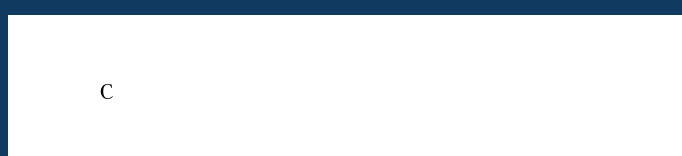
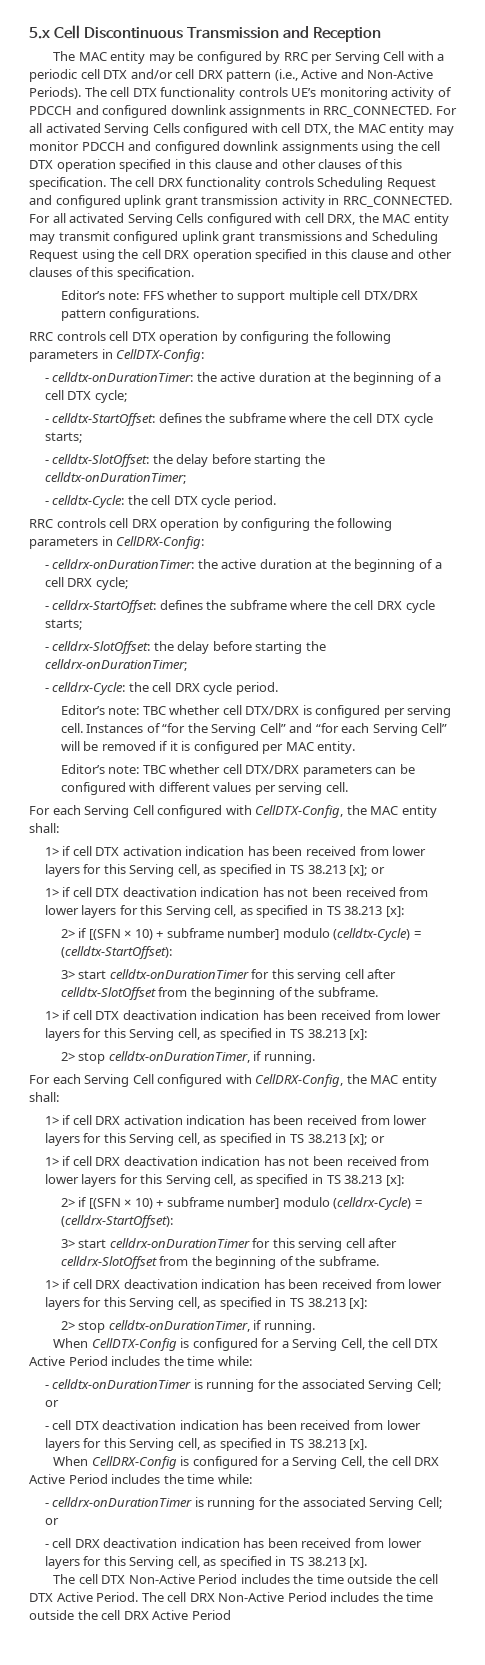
[100,84,114,99] C -> [29,25,382,42] [53,51,445,64] [29,69,434,82] [29,87,452,100] [29,105,457,118] [29,123,454,136] [29,141,441,154] [29,159,403,172] [29,177,436,190] [29,195,452,208] [29,213,449,226] [29,231,438,244] [29,249,452,262] [29,267,194,280] [60,290,418,303] [60,308,200,321] [29,331,392,344] [29,349,205,362] [44,372,441,385] [44,390,127,403] [44,413,433,426] [44,432,82,443] [44,454,325,467] [44,472,186,484] [44,495,276,508] [29,518,393,531] [29,536,205,549] [44,559,442,572] [44,577,128,590] [44,600,435,613] [44,619,82,630] [44,641,326,654] [44,659,187,671] [44,682,278,695] [60,705,452,718] [60,723,448,736] [60,741,356,754] [60,764,415,777] [60,782,348,795] [29,805,437,818] [29,823,59,833] [44,846,427,856] [44,864,385,877] [44,887,429,897] [44,905,404,918] [60,928,421,941] [60,946,172,959] [60,969,397,982] [60,987,378,1000] [44,1010,442,1020] [44,1028,368,1041] [60,1051,315,1064] [29,1074,437,1087] [29,1092,59,1102] [44,1115,428,1125] [44,1133,385,1146] [44,1156,430,1166] [44,1174,404,1187] [60,1197,422,1210] [60,1215,173,1228] [60,1238,398,1251] [60,1256,379,1269] [44,1279,443,1289] [44,1297,368,1310] [60,1320,315,1333] [53,1338,439,1351] [29,1356,252,1366] [44,1379,441,1392] [44,1400,59,1407] [44,1420,421,1430] [44,1438,368,1451] [53,1456,440,1469] [29,1474,252,1484] [44,1497,442,1510] [44,1518,59,1525] [44,1538,422,1548] [44,1556,368,1569] [53,1574,439,1584] [29,1592,434,1602] [29,1610,231,1620] 5.x Cell Discontinuous Transmission and Reception // The MAC entity may be configured by RRC per Serving Cell with a periodic cell DTX and/or cell DRX pattern (i.e., Active and Non-Active Periods). The cell DTX functionality controls UE’s monitoring activity of PDCCH and configured downlink assignments in RRC_CONNECTED. For all activated Serving Cells configured with cell DTX, the MAC entity may monitor PDCCH and configured downlink assignments using the cell DTX operation specified in this clause and other clauses of this specification. The cell DRX functionality controls Scheduling Request and configured uplink grant transmission activity in RRC_CONNECTED. For all activated Serving Cells configured with cell DRX, the MAC entity may transmit configured uplink grant transmissions and Scheduling Request using the cell DRX operation specified in this clause and other clauses of this specification. // Editor’s note: FFS whether to support multiple cell DTX/DRX pattern configurations. // RRC controls cell DTX operation by configuring the following parameters in CellDTX-Config: // - celldtx-onDurationTimer: the active duration at the beginning of a cell DTX cycle; // - celldtx-StartOffset: defines the subframe where the cell DTX cycle starts; // - celldtx-SlotOffset: the delay before starting the celldtx-onDurationTimer; // - celldtx-Cycle: the cell DTX cycle period. // RRC controls cell DRX operation by configuring the following parameters in CellDRX-Config: // - celldrx-onDurationTimer: the active duration at the beginning of a cell DRX cycle; // - celldrx-StartOffset: defines the subframe where the cell DRX cycle starts; // - celldrx-SlotOffset: the delay before starting the celldrx-onDurationTimer; // - celldrx-Cycle: the cell DRX cycle period. // Editor’s note: TBC whether cell DTX/DRX is configured per serving cell. Instances of “for the Serving Cell” and “for each Serving Cell” will be removed if it is configured per MAC entity. // Editor’s note: TBC whether cell DTX/DRX parameters can be configured with different values per serving cell. // For each Serving Cell configured with CellDTX-Config, the MAC entity shall: // 1> if cell DTX activation indication has been received from lower layers for this Serving cell, as specified in TS 38.213 [x]; or // 1> if cell DTX deactivation indication has not been received from lower layers for this Serving cell, as specified in TS 38.213 [x]: // 2> if [(SFN × 10) + subframe number] modulo (celldtx-Cycle) = (celldtx-StartOffset): // 3> start celldtx-onDurationTimer for this serving cell after celldtx-SlotOffset from the beginning of the subframe. // 1> if cell DTX deactivation indication has been received from lower layers for this Serving cell, as specified in TS 38.213 [x]: // 2> stop celldtx-onDurationTimer, if running. // For each Serving Cell configured with CellDRX-Config, the MAC entity shall: // 1> if cell DRX activation indication has been received from lower layers for this Serving cell, as specified in TS 38.213 [x]; or // 1> if cell DRX deactivation indication has not been received from lower layers for this Serving cell, as specified in TS 38.213 [x]: // 2> if [(SFN × 10) + subframe number] modulo (celldrx-Cycle) = (celldrx-StartOffset): // 3> start celldrx-onDurationTimer for this serving cell after celldrx-SlotOffset from the beginning of the subframe. // 1> if cell DRX deactivation indication has been received from lower layers for this Serving cell, as specified in TS 38.213 [x]: // 2> stop celldtx-onDurationTimer, if running. // When CellDTX-Config is configured for a Serving Cell, the cell DTX Active Period includes the time while: // - celldtx-onDurationTimer is running for the associated Serving Cell; or // - cell DTX deactivation indication has been received from lower layers for this Serving cell, as specified in TS 38.213 [x]. // When CellDRX-Config is configured for a Serving Cell, the cell DRX Active Period includes the time while: // - celldrx-onDurationTimer is running for the associated Serving Cell; or // - cell DRX deactivation indication has been received from lower layers for this Serving cell, as specified in TS 38.213 [x]. // The cell DTX Non-Active Period includes the time outside the cell DTX Active Period. The cell DRX Non-Active Period includes the time outside the cell DRX Active Period

